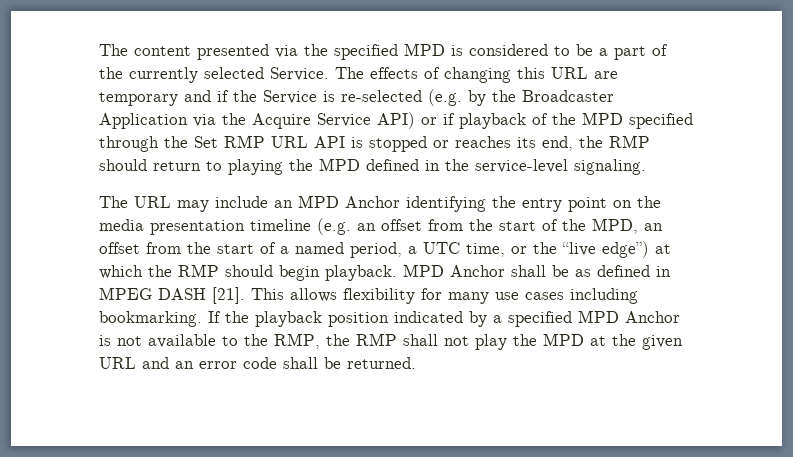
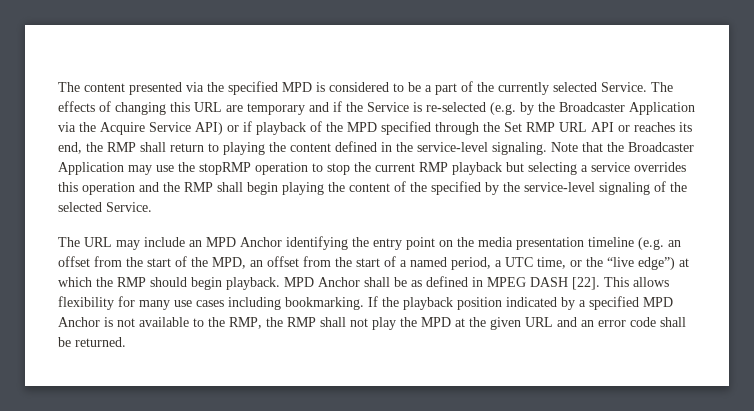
[351,136,427,152] is stopped -> (614, 127) none
[99,159,147,171] should -> [140,142,166,152] shall
[319,158,360,171] MPD -> [290,143,331,152] content
(646, 167) none -> [551,142,694,152] [58,162,686,175] [58,181,687,195] [58,202,152,212] Note that the Broadcaster Application may use the stopRMP operation to stop the current RMP playback but selecting a service overrides this operation and the RMP shall begin playing the content of the specified by the service-level signaling of the selected Service.
[212,287,245,304] [21]. -> [572,277,600,290] [22].

